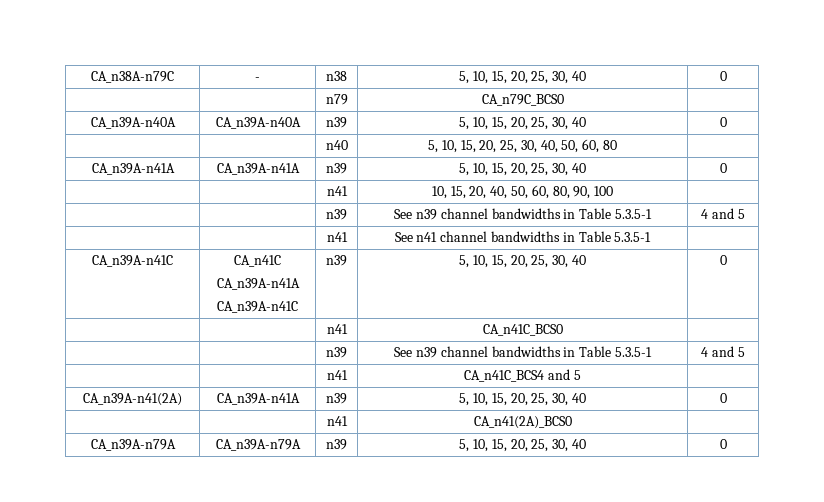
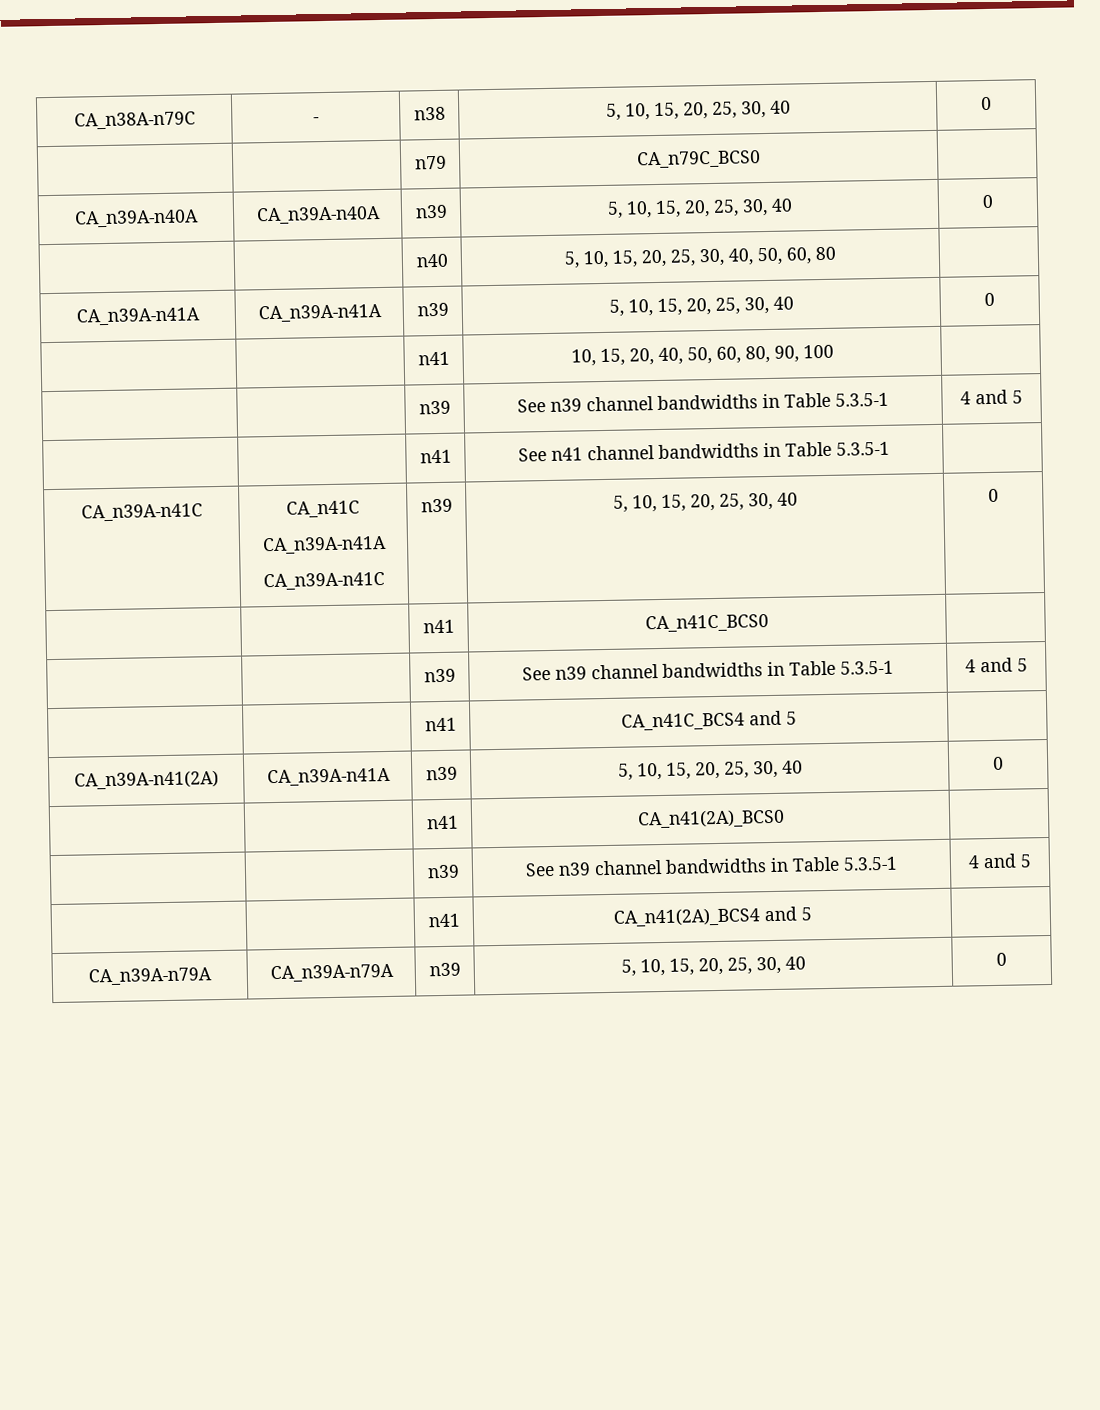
(572, 422) none -> [426,864,460,879] [525,856,898,877] [968,853,1032,869] [427,913,461,928] [612,906,812,927] // | | n39 | See n39 channel bandwidths in Table 5.3.5-1 | 4 and 5 // | | n41 | CA_n41(2A)_BCS4 and 5 |

